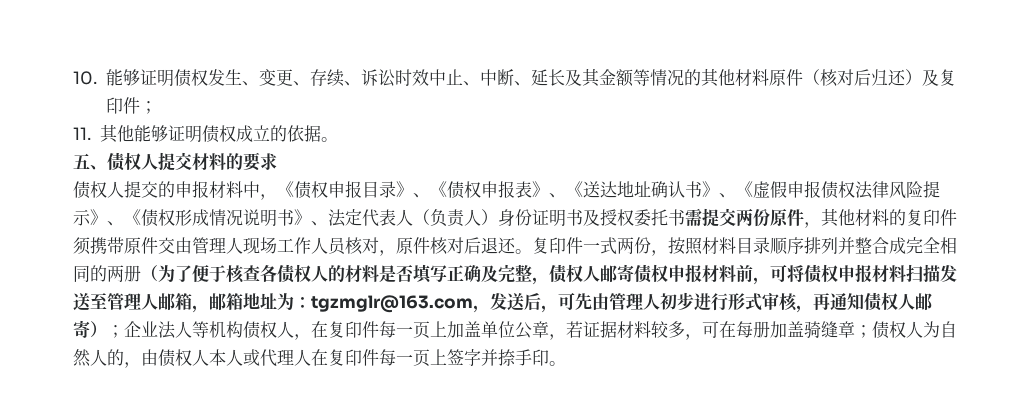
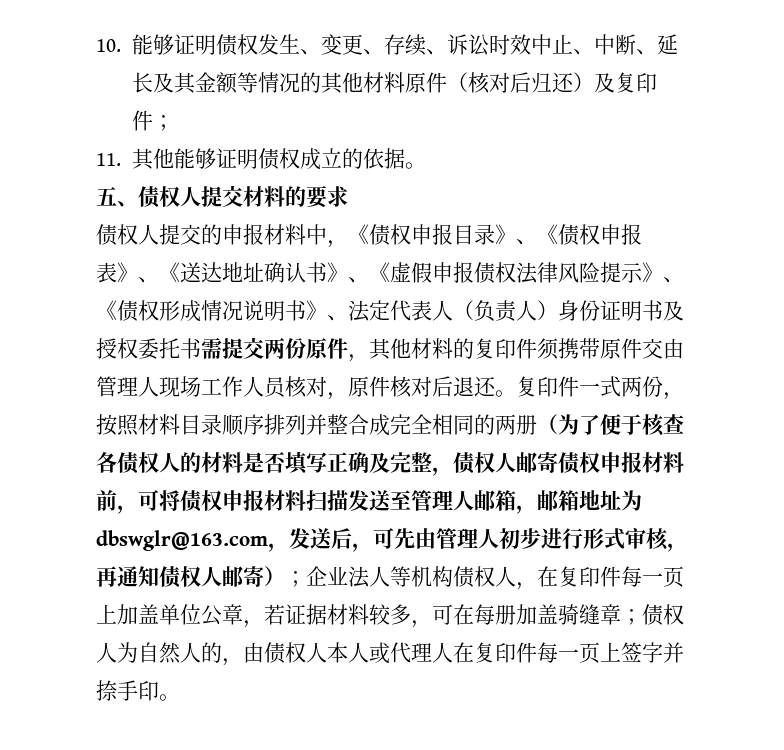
[294,295,473,313] ：tgzmglr@163.com -> [96,530,268,551] dbswglr@163.com

